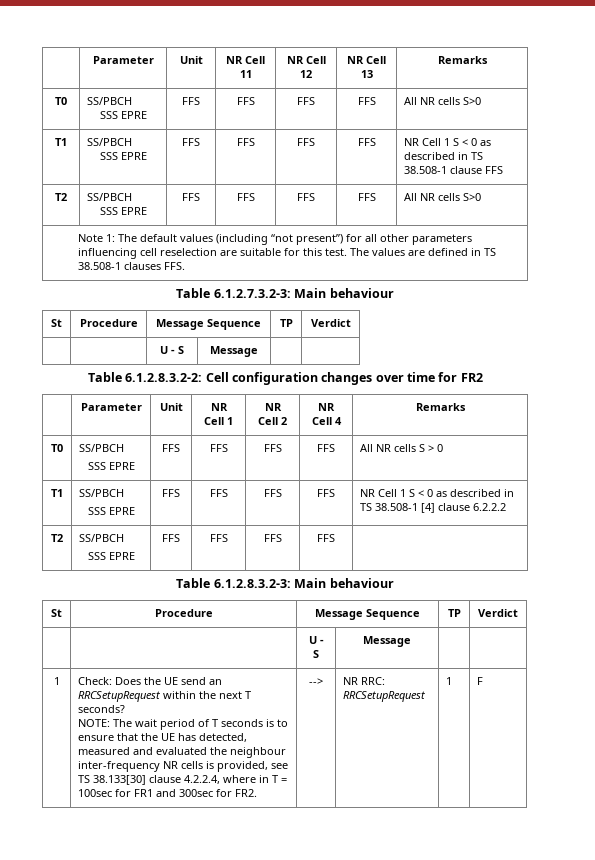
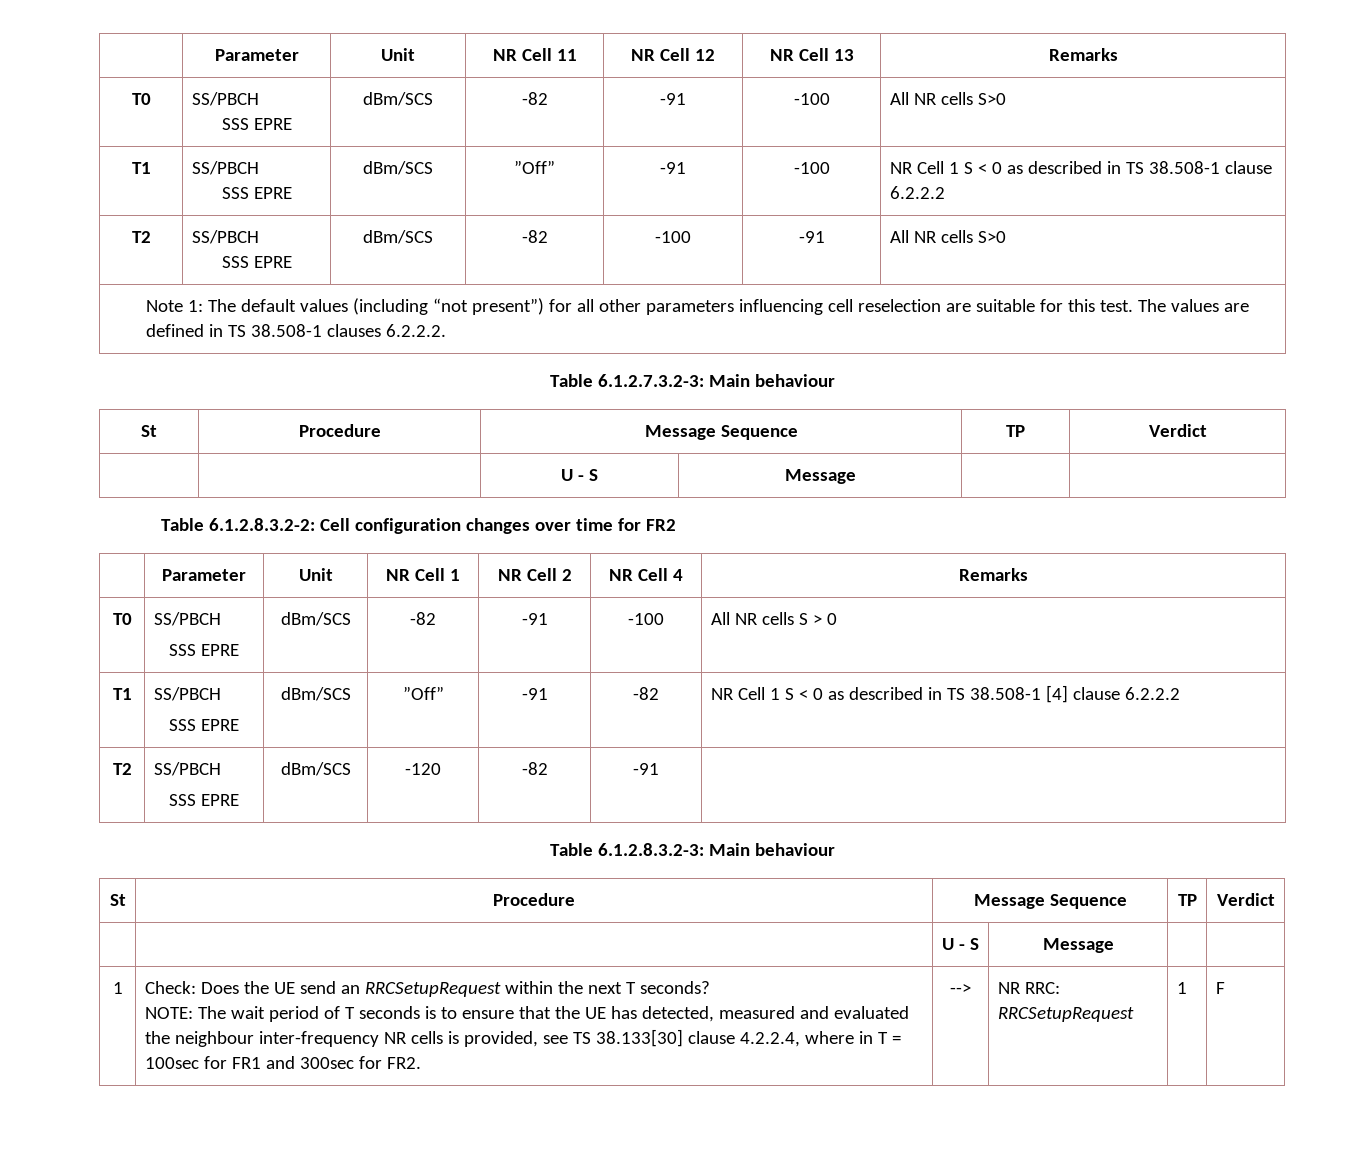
[182,97,200,105] [236,97,255,105] [297,97,315,105] [357,97,376,105] FFS | FFS | FFS | FFS -> [363,92,433,106] [521,92,548,105] [660,93,686,105] [793,93,830,105] dBm/SCS | -82 | -91 | -100
[182,138,200,146] [236,138,255,146] [297,138,315,146] [357,138,376,146] FFS | FFS | FFS | FFS -> [363,161,433,175] [514,160,555,174] [660,162,686,174] [793,162,830,174] dBm/SCS | ”Off” | -91 | -100
[485,166,504,174] [55,193,67,201] [87,193,133,201] [99,207,147,215] [182,193,200,201] [236,193,255,201] [297,193,315,201] [357,193,376,201] FFS // T2 | SS/PBCH // SSS EPRE | FFS | FFS | FFS | FFS -> [889,186,945,199] [131,231,151,243] [191,230,259,244] [221,256,292,268] [363,230,433,244] [521,230,548,243] [655,231,691,243] [798,231,825,243] 6.2.2.2 // T2 | SS/PBCH // SSS EPRE | dBm/SCS | -82 | -100 | -91
[163,262,185,270] FFS. -> [386,324,447,337] 6.2.2.2.
[162,444,180,452] [209,444,228,452] [263,444,282,452] [317,444,335,452] FFS | FFS | FFS | FFS -> [280,612,351,626] [410,612,436,625] [521,613,548,625] [628,613,664,625] dBm/SCS | -82 | -91 | -100
[162,489,180,497] [209,489,228,497] [263,489,282,497] [317,489,335,497] FFS | FFS | FFS | FFS -> [280,687,351,701] [402,686,444,700] [521,688,548,700] [633,687,659,700] dBm/SCS | ”Off” | -91 | -82
[162,534,180,542] [209,534,228,542] [263,534,282,542] [317,534,335,542] FFS | FFS | FFS | FFS -> [280,762,351,776] [405,763,441,775] [521,762,548,775] [633,763,659,775] dBm/SCS | -120 | -82 | -91

